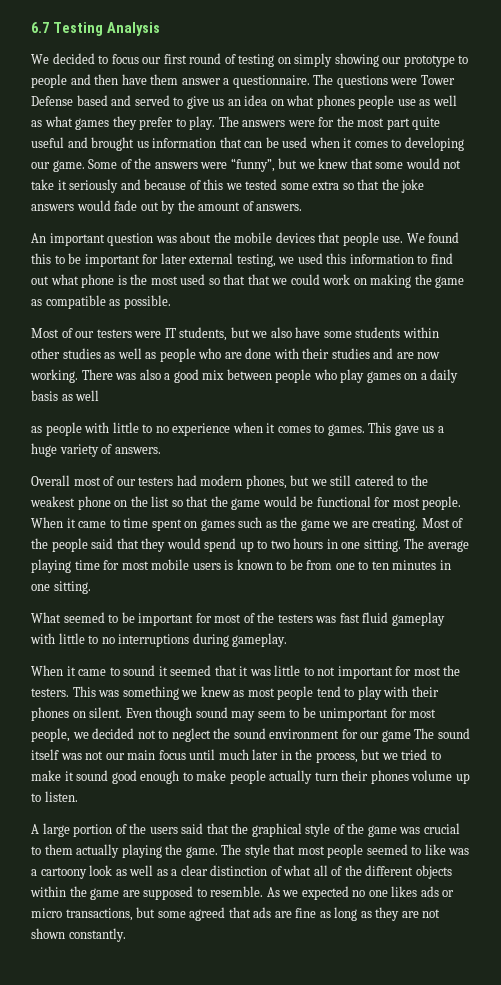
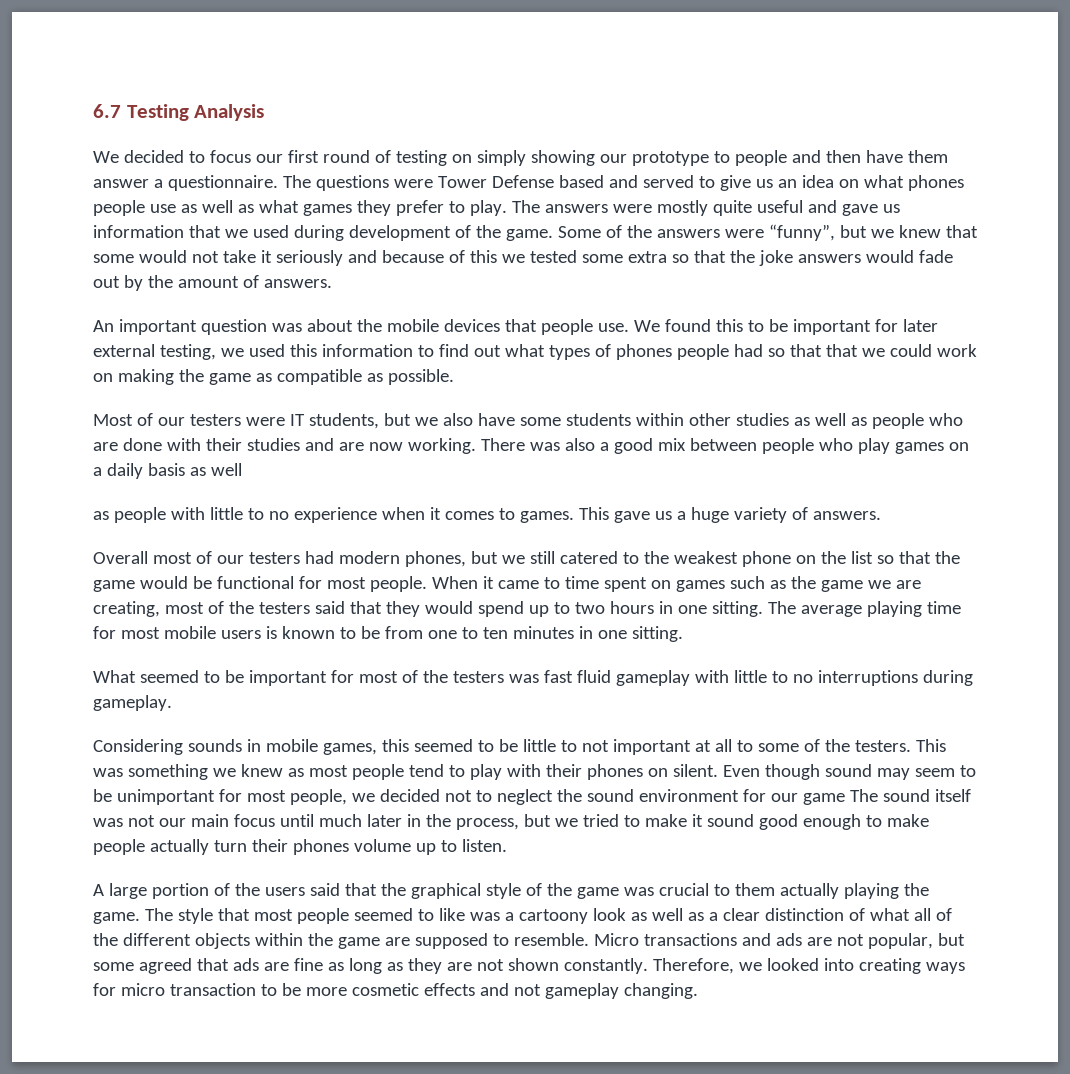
[318,116,410,130] for the most part -> [656,200,708,216] mostly
[91,137,135,151] brought -> [841,204,878,216] gave
[244,137,464,151] [31,162,50,169] can be used when it comes to developing our -> [224,225,501,241] we used during development of the
[81,274,206,288] phone is the most used -> [548,344,763,360] types of phones people had
[372,518,464,531] [31,538,88,552] creating. Most of the people -> [93,601,310,617] creating, most of the testers
[31,665,441,679] When it came to sound it seemed that it was little to not important for most -> [93,739,820,755] Considering sounds in mobile games, this seemed to be little to not important at all to some of
[266,886,455,900] [31,908,133,921] As we expected no one likes ads or micro transactions, -> [593,933,933,949] Micro transactions and ads are not popular,
(126, 935) none -> [652,958,965,974] [93,983,698,999] Therefore, we looked into creating ways for micro transaction to be more cosmetic effects and not gameplay changing.

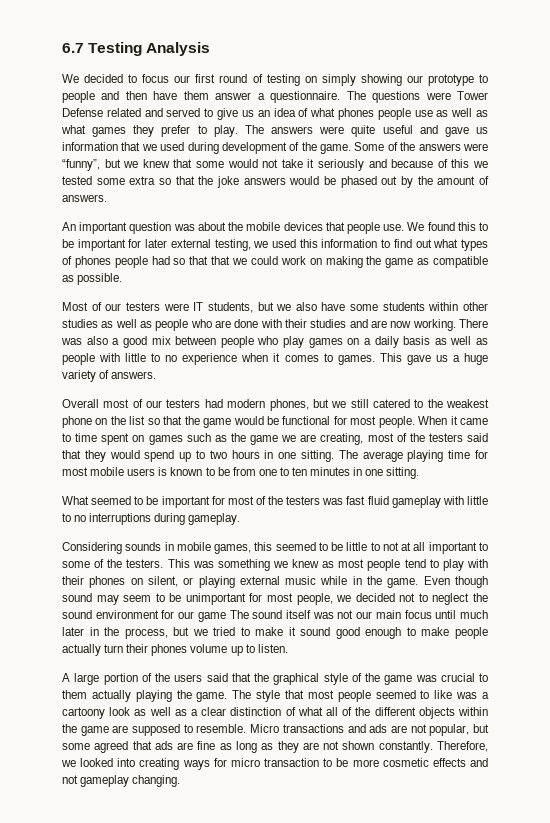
[558,175,604,188] based -> [106,108,141,117] related
[838,179,859,188] on -> [298,108,309,117] of
[656,200,708,216] mostly -> (345, 130) none
[918,250,953,263] fade -> [323,176,377,188] be phased
(242, 469) // -> (472, 340) none
[612,739,691,755] important -> (399, 546) none
(732, 745) none -> [428,542,477,554] important
[672,764,718,777] silent. -> [147,576,419,588] silent, or playing external music while in the game.

